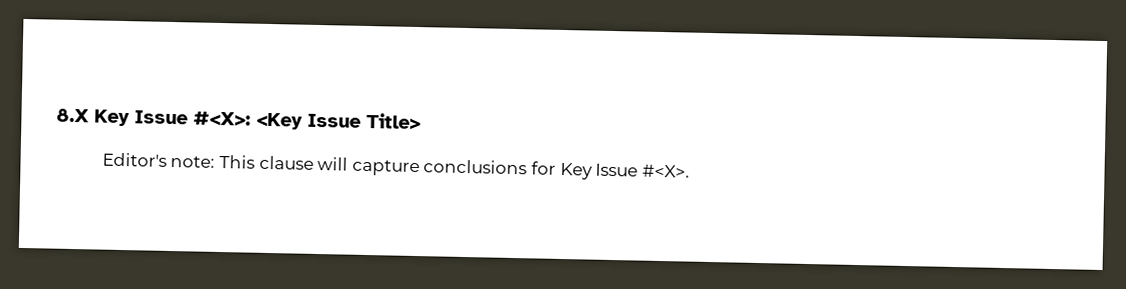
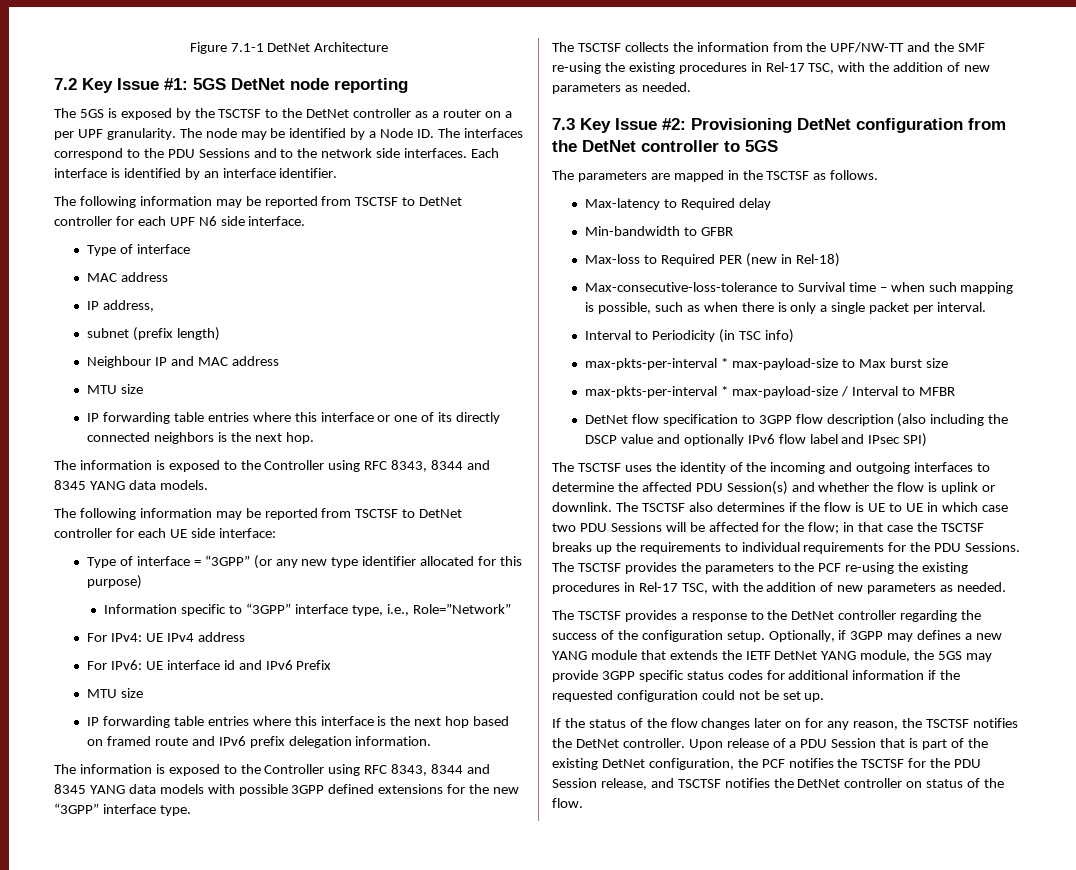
[56,108,421,131] [101,152,690,180] 8.X Key Issue #<X>: <Key Issue Title> // Editor's note: This clause will capture conclusions for Key Issue #<X>. -> [189,42,389,54] [54,78,408,93] [54,108,512,120] [54,128,523,140] [54,148,500,160] [54,168,338,180] [54,196,463,208] [54,216,306,226] [87,244,190,256] [87,272,168,282] [87,300,154,312] [87,327,220,341] [87,356,279,368] [87,384,143,394] [87,412,501,424] [87,432,314,444] [54,460,491,472] [54,480,208,490] [54,508,463,520] [54,528,276,538] [87,555,523,569] [87,575,143,589] [104,603,511,616] [87,632,245,642] [87,660,332,670] [87,688,143,698] [87,716,510,728] [87,736,432,748] [54,764,491,776] [54,784,520,796] [54,803,191,816] [552,42,986,53] [552,62,991,74] [552,82,691,94] [552,118,1006,133] [552,140,778,152] [552,170,879,182] [585,198,771,210] [585,226,733,236] [585,253,840,267] [585,282,1014,294] [585,302,987,314] [585,329,794,343] [585,358,948,370] [585,386,955,398] [585,413,1009,427] [585,433,928,447] [552,462,991,474] [552,481,996,495] [552,502,1008,512] [552,522,984,534] [552,542,1021,554] [552,562,969,574] [552,582,1007,594] [552,610,982,622] [552,630,1003,642] [552,650,993,662] [552,670,961,682] [552,690,825,702] [552,718,1018,730] [552,738,988,750] [552,758,982,770] [552,778,1005,790] [552,798,583,808] Figure 7.1-1 DetNet Architecture // 7.2 Key Issue #1: 5GS DetNet node reporting // The 5GS is exposed by the TSCTSF to the DetNet controller as a router on a per UPF granularity. The node may be identified by a Node ID. The interfaces correspond to the PDU Sessions and to the network side interfaces. Each interface is identified by an interface identifier. // The following information may be reported from TSCTSF to DetNet controller for each UPF N6 side interface. // Type of interface // MAC address // IP address, // subnet (prefix length) // Neighbour IP and MAC address // MTU size // IP forwarding table entries where this interface or one of its directly connected neighbors is the next hop. // The information is exposed to the Controller using RFC 8343, 8344 and 8345 YANG data models. // The following information may be reported from TSCTSF to DetNet controller for each UE side interface: // Type of interface = “3GPP” (or any new type identifier allocated for this purpose) // Information specific to “3GPP” interface type, i.e., Role=”Network” // For IPv4: UE IPv4 address // For IPv6: UE interface id and IPv6 Prefix // MTU size // IP forwarding table entries where this interface is the next hop based on framed route and IPv6 prefix delegation information. // The information is exposed to the Controller using RFC 8343, 8344 and 8345 YANG data models with possible 3GPP defined extensions for the new “3GPP” interface type. // The TSCTSF collects the information from the UPF/NW-TT and the SMF re-using the existing procedures in Rel-17 TSC, with the addition of new parameters as needed. // 7.3 Key Issue #2: Provisioning DetNet configuration from the DetNet controller to 5GS // The parameters are mapped in the TSCTSF as follows. // Max-latency to Required delay // Min-bandwidth to GFBR // Max-loss to Required PER (new in Rel-18) // Max-consecutive-loss-tolerance to Survival time – when such mapping is possible, such as when there is only a single packet per interval. // Interval to Periodicity (in TSC info) // max-pkts-per-interval * max-payload-size to Max burst size // max-pkts-per-interval * max-payload-size / Interval to MFBR // DetNet flow specification to 3GPP flow description (also including the DSCP value and optionally IPv6 flow label and IPsec SPI) // The TSCTSF uses the identity of the incoming and outgoing interfaces to determine the affected PDU Session(s) and whether the flow is uplink or downlink. The TSCTSF also determines if the flow is UE to UE in which case two PDU Sessions will be affected for the flow; in that case the TSCTSF breaks up the requirements to individual requirements for the PDU Sessions. The TSCTSF provides the parameters to the PCF re-using the existing procedures in Rel-17 TSC, with the addition of new parameters as needed. // The TSCTSF provides a response to the DetNet controller regarding the success of the configuration setup. Optionally, if 3GPP may defines a new YANG module that extends the IETF DetNet YANG module, the 5GS may provide 3GPP specific status codes for additional information if the requested configuration could not be set up. // If the status of the flow changes later on for any reason, the TSCTSF notifies the DetNet controller. Upon release of a PDU Session that is part of the existing DetNet configuration, the PCF notifies the TSCTSF for the PDU Session release, and TSCTSF notifies the DetNet controller on status of the flow.

